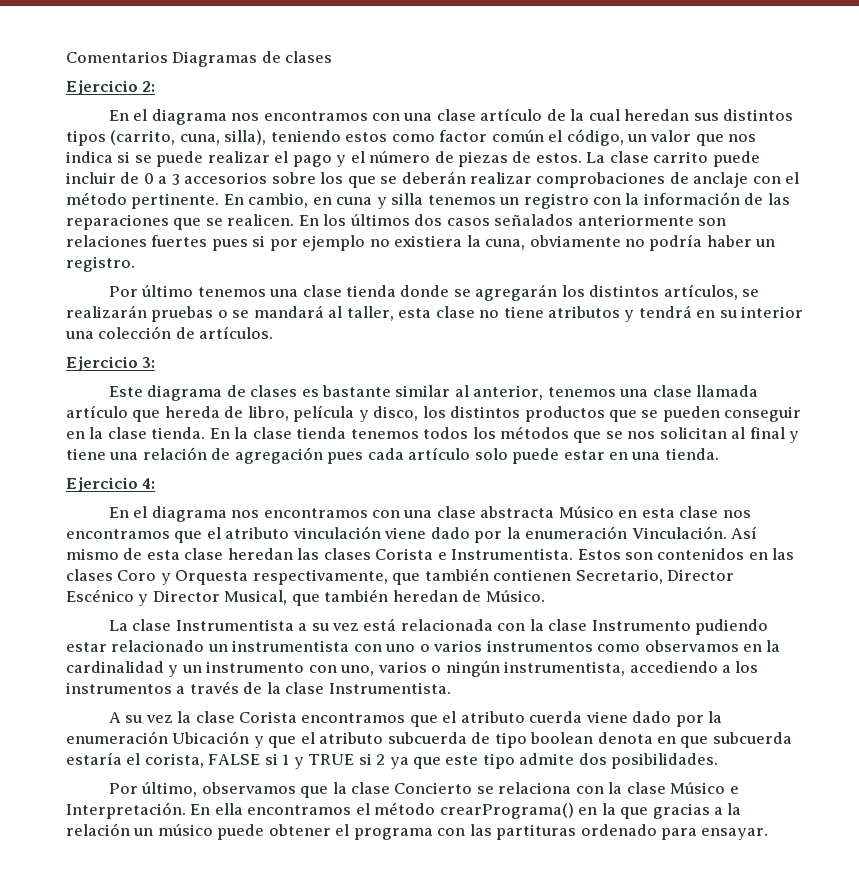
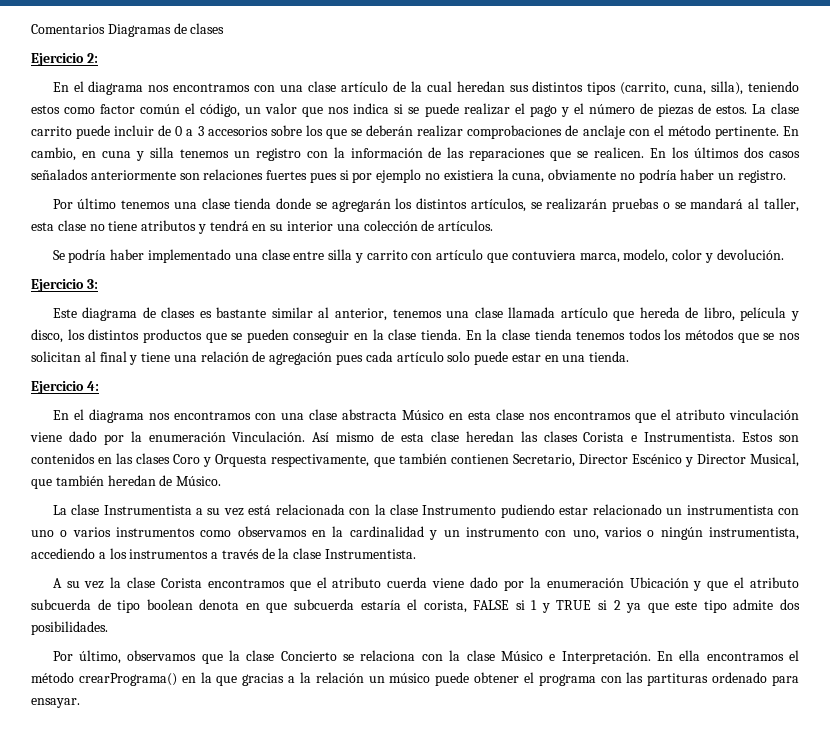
(274, 332) none -> [52,249,784,263] // Se podría haber implementado una clase entre silla y carrito con artículo que contuviera marca, modelo, color y devolución.

